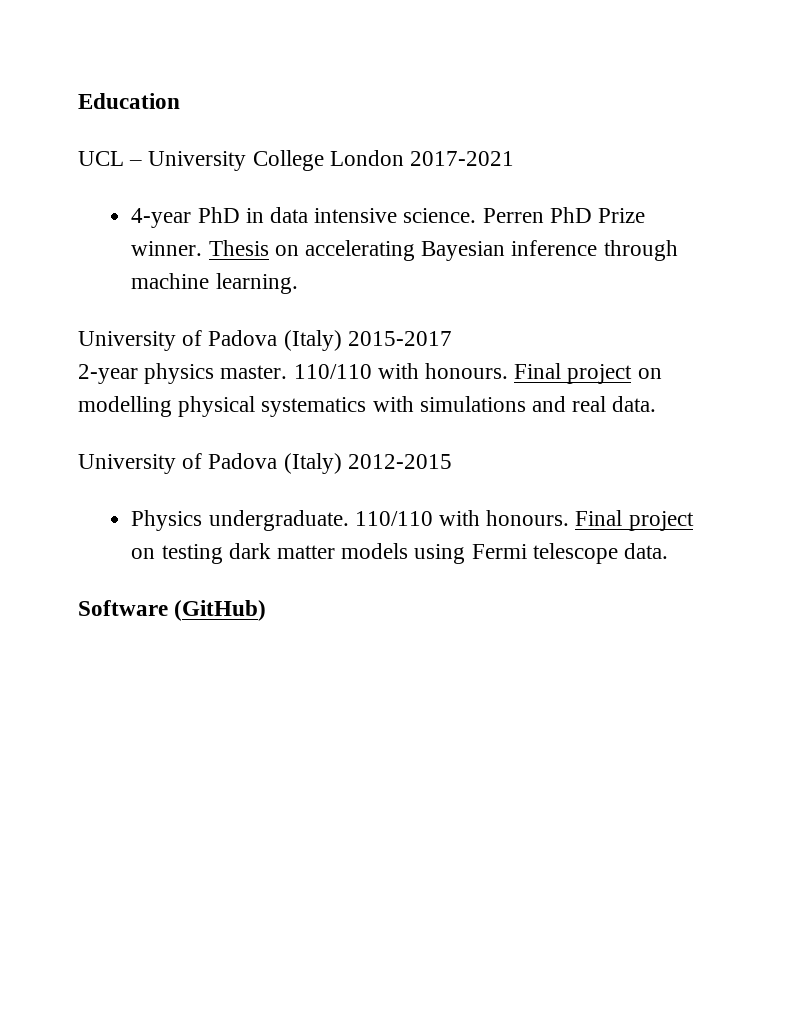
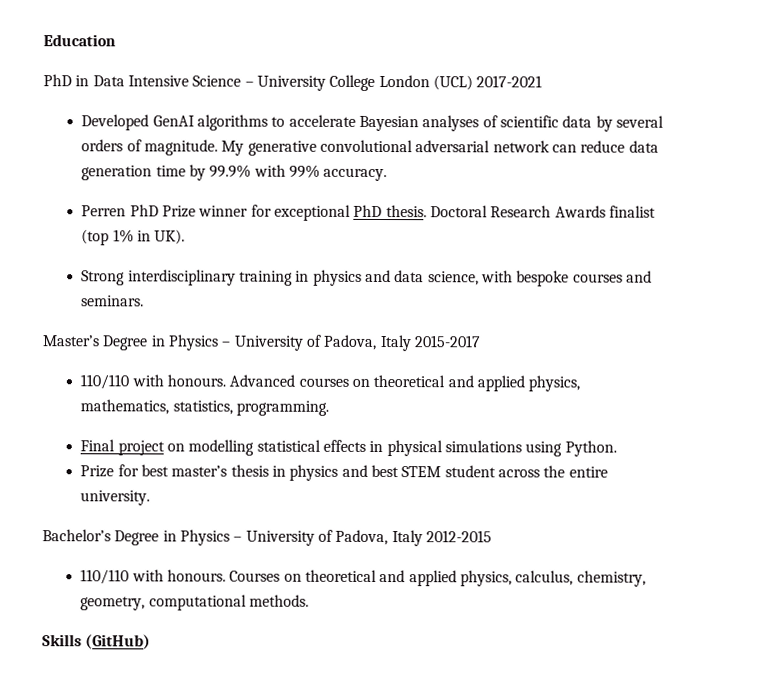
[78,151,124,166] UCL -> [43,74,242,87] PhD in Data Intensive Science
(404, 158) none -> [432,75,473,91] (UCL)
[131,207,646,228] [131,240,678,261] [131,273,298,294] [78,330,452,351] [78,363,662,384] [78,396,657,417] [78,453,342,474] 4-year PhD in data intensive science. Perren PhD Prize winner. Thesis on accelerating Bayesian inference through machine learning. // University of Padova (Italy) 2015-2017 // 2-year physics master. 110/110 with honours. Final project on modelling physical systematics with simulations and real data. // University of Padova (Italy) -> [81,114,664,132] [81,139,659,156] [81,164,388,182] [81,204,656,221] [81,229,186,246] [81,269,652,287] [81,295,145,307] [42,334,481,352] [80,374,581,392] [80,399,329,416] [80,439,617,457] [80,464,608,481] [80,490,151,506] [42,529,423,547] Developed GenAI algorithms to accelerate Bayesian analyses of scientific data by several orders of magnitude. My generative convolutional adversarial network can reduce data generation time by 99.9% with 99% accuracy. // Perren PhD Prize winner for exceptional PhD thesis. Doctoral Research Awards finalist (top 1% in UK). // Strong interdisciplinary training in physics and data science, with bespoke courses and seminars. // Master’s Degree in Physics – University of Padova, Italy 2015-2017 // 110/110 with honours. Advanced courses on theoretical and applied physics, mathematics, statistics, programming. // Final project on modelling statistical effects in physical simulations using Python. // Prize for best master’s thesis in physics and best STEM student across the entire university. // Bachelor’s Degree in Physics – University of Padova, Italy
[131,510,694,531] [131,543,669,564] [78,600,168,616] Physics undergraduate. 110/110 with honours. Final project on testing dark matter models using Fermi telescope data. // Software -> [80,569,646,587] [80,594,309,611] [42,634,82,647] 110/110 with honours. Courses on theoretical and applied physics, calculus, chemistry, geometry, computational methods. // Skills

